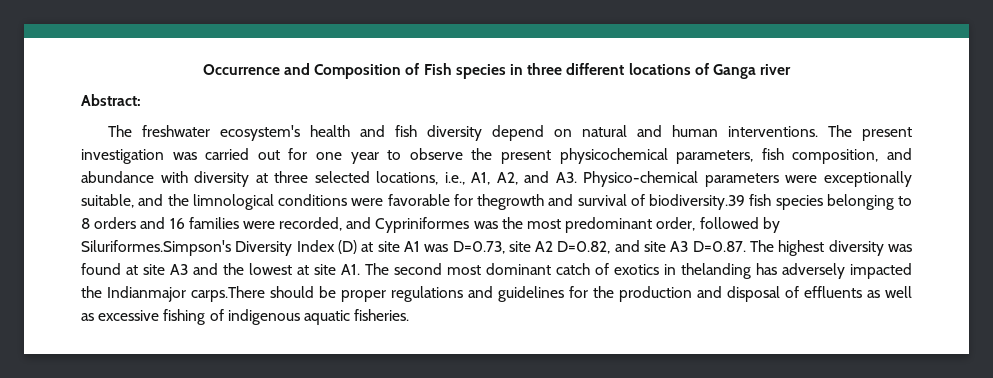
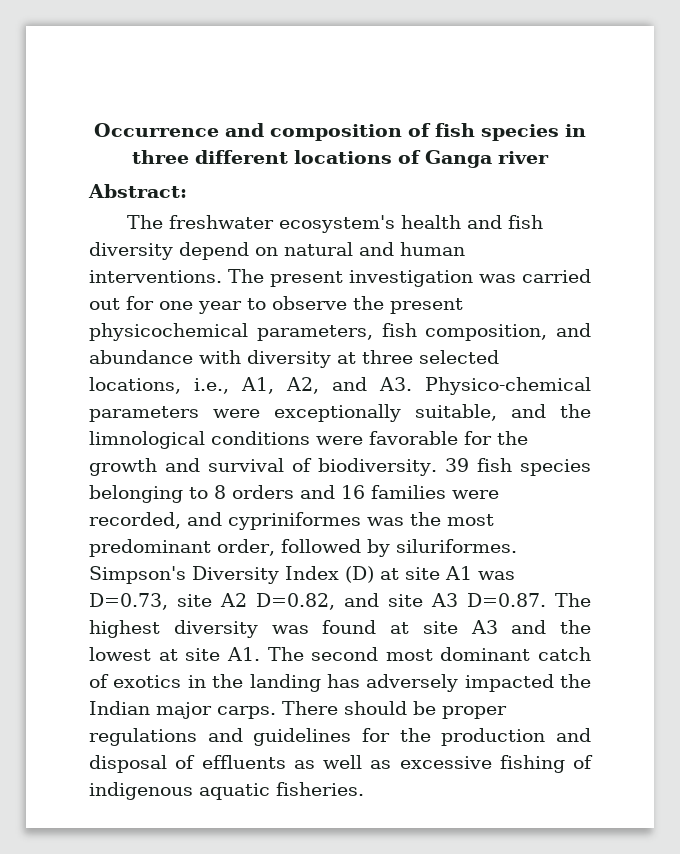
[314,63,452,79] Composition of Fish -> [270,123,475,141] composition of fish
[477,194,544,210] thegrowth -> [497,431,528,445] [89,458,157,476] the growth
[649,194,745,210] biodiversity.39 -> [318,458,469,476] biodiversity. 39
[375,217,470,233] Cypriniformes -> [228,512,361,530] cypriniformes
[81,240,231,256] Siluriformes.Simpson's -> [395,539,517,553] [89,566,186,584] siluriformes. Simpson's
[681,263,751,279] thelanding -> [212,674,321,692] the landing
[107,286,265,302] Indianmajor carps.There -> [89,701,338,719] Indian major carps. There

